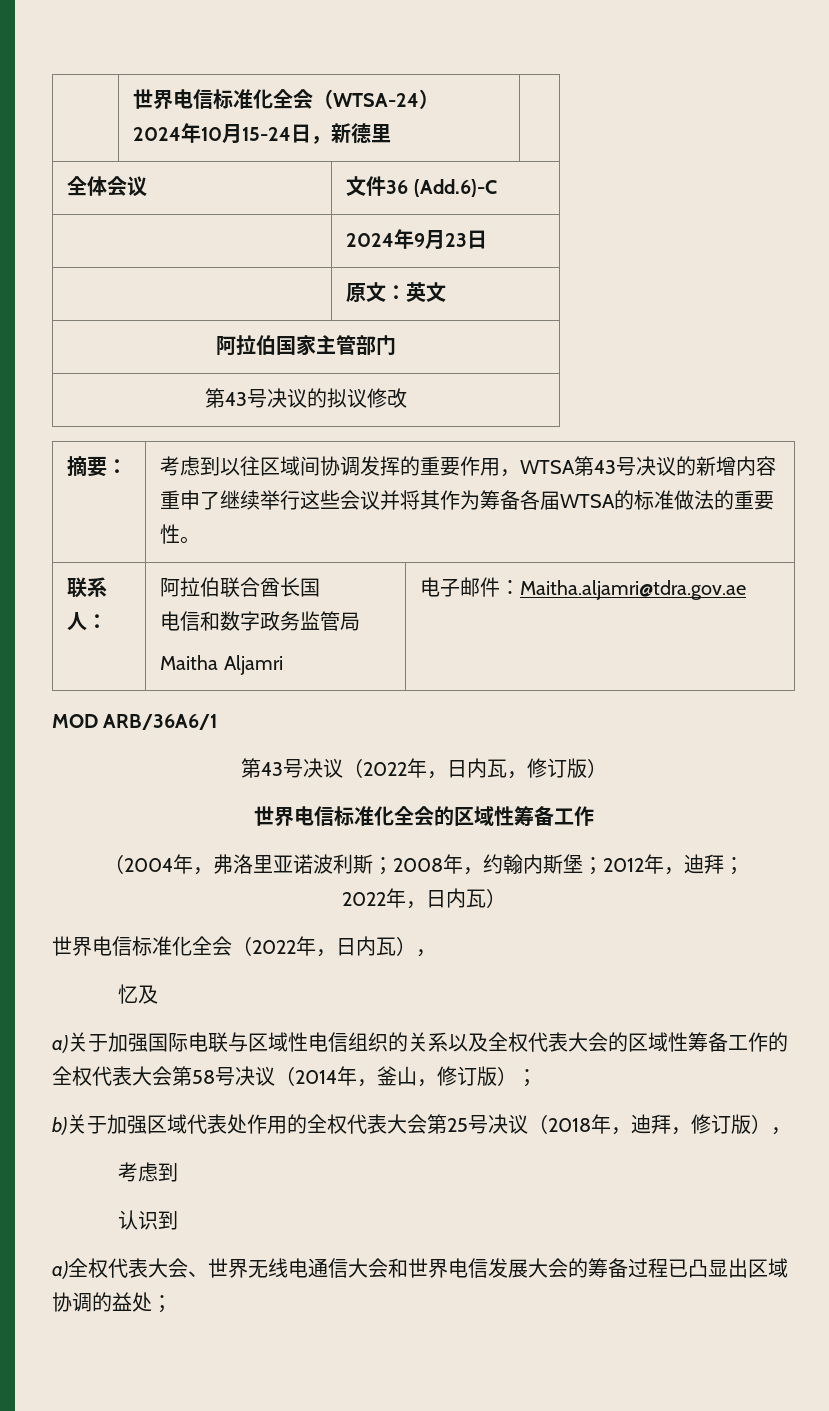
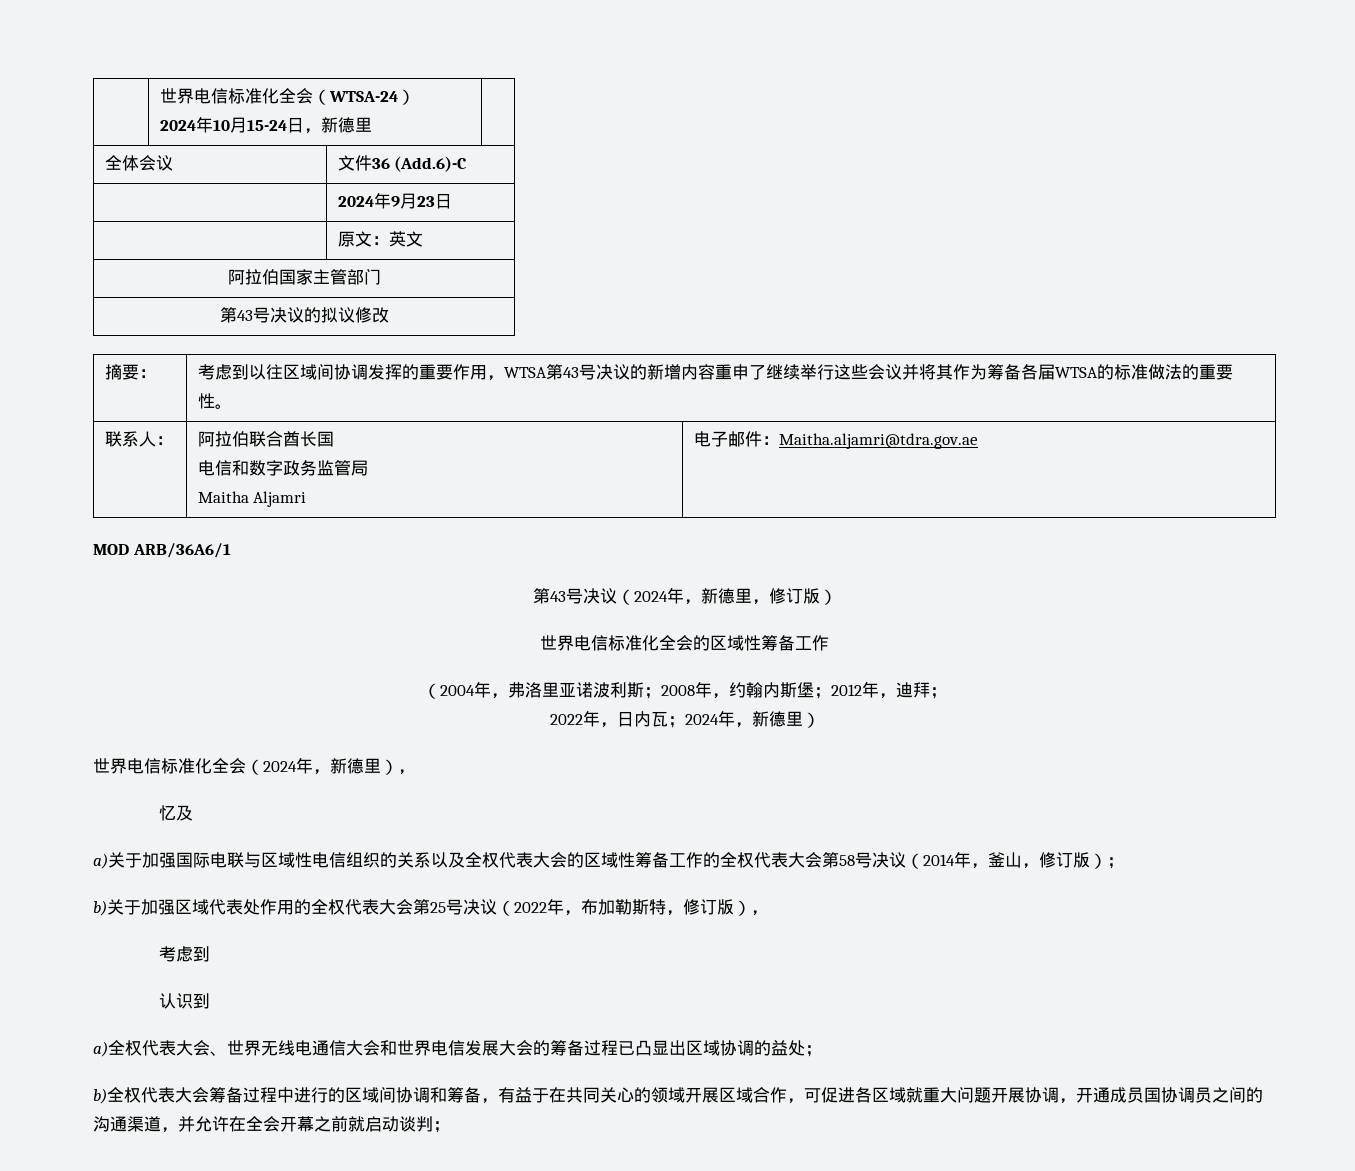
[362,758,507,779] 2022年，日内瓦 -> [633,587,752,605] 2024年，新德里
(486, 898) none -> [667,710,803,728] ；2024年，新德里
[252,936,396,957] 2022年，日内瓦 -> [263,757,381,775] 2024年，新德里
[548,1114,671,1135] 2018年，迪拜 -> [514,898,666,916] 2022年，布加勒斯特
(172, 1304) none -> [93,1087,1263,1104] [93,1116,450,1133] // b)全权代表大会筹备过程中进行的区域间协调和筹备，有益于在共同关心的领域开展区域合作，可促进各区域就重大问题开展协调，开通成员国协调员之间的沟通渠道，并允许在全会开幕之前就启动谈判；

